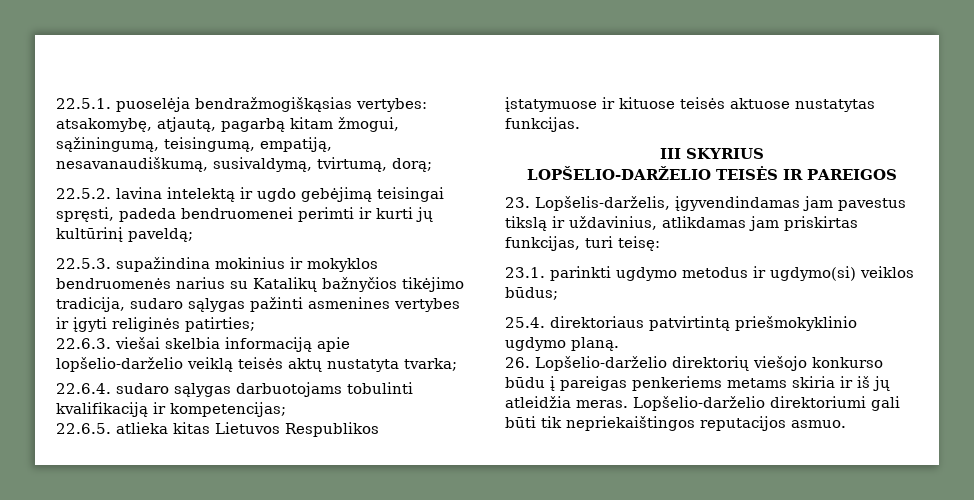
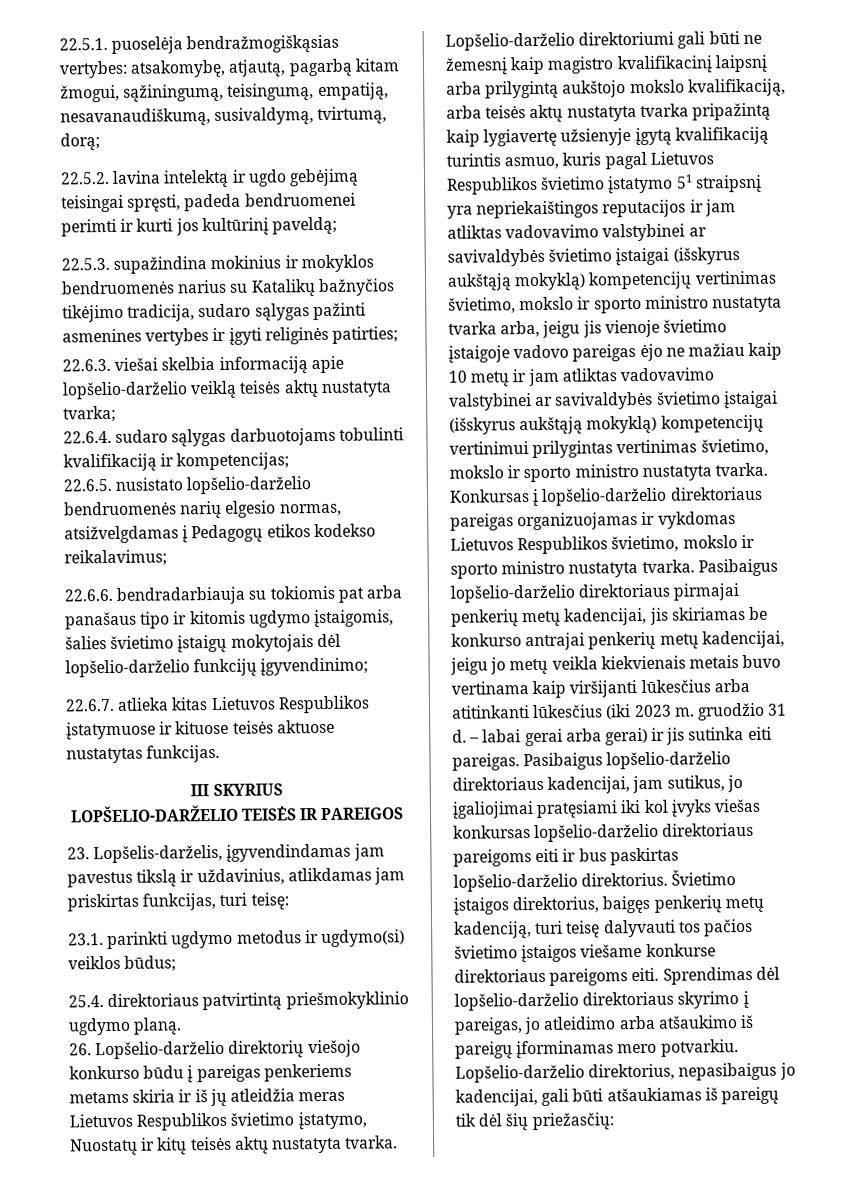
[416,207,433,222] jų -> [175,218,199,236] jos
(111, 428) none -> [115,476,312,495] [64,500,342,519] [64,523,376,544] [64,549,167,567] [64,585,402,605] [65,609,394,630] [65,633,341,653] [65,657,369,678] [65,698,115,712] nusistato lopšelio-darželio bendruomenės narių elgesio normas, atsižvelgdamas į Pedagogų etikos kodekso reikalavimus; // 22.6.6. bendradarbiauja su tokiomis pat arba panašaus tipo ir kitomis ugdymo įstaigomis, šalies švietimo įstaigų mokytojais dėl lopšelio-darželio funkcijų įgyvendinimo; // 22.6.7.
[576,396,900,411] [505,416,846,431] meras. Lopšelio-darželio direktoriumi gali būti tik nepriekaištingos reputacijos asmuo. -> [298,1091,346,1102] [69,1111,367,1131] [70,1135,399,1156] [445,31,762,51] [445,54,768,75] [446,78,786,99] [446,102,771,123] [446,126,769,147] [446,151,714,170] [447,174,762,195] [447,199,736,219] [447,223,707,242] [447,247,740,267] [447,270,777,291] [448,295,782,314] [448,319,727,338] [448,342,783,363] [448,367,714,387] [449,390,778,411] [449,414,764,435] [449,438,769,459] [449,462,768,483] [449,486,763,507] [450,511,736,531] [450,534,755,555] [450,558,778,579] [450,583,741,603] [451,606,768,627] [451,630,785,651] [450,654,782,675] [451,678,750,699] [451,702,788,721] [452,726,772,747] [452,751,732,771] [452,775,743,794] [452,798,761,819] [453,822,755,843] [453,847,679,867] [453,869,737,892] [453,895,764,915] [454,918,753,939] [454,943,716,963] [454,966,780,986] [454,990,749,1011] [454,1014,754,1035] [455,1039,739,1059] [455,1062,796,1083] [455,1086,779,1107] [455,1112,614,1131] meras Lietuvos Respublikos švietimo įstatymo, Nuostatų ir kitų teisės aktų nustatyta tvarka. Lopšelio-darželio direktoriumi gali būti ne žemesnį kaip magistro kvalifikacinį laipsnį arba prilygintą aukštojo mokslo kvalifikaciją, arba teisės aktų nustatyta tvarka pripažintą kaip lygiavertę užsienyje įgytą kvalifikaciją turintis asmuo, kuris pagal Lietuvos Respublikos švietimo įstatymo 51 straipsnį yra nepriekaištingos reputacijos ir jam atliktas vadovavimo valstybinei ar savivaldybės švietimo įstaigai (išskyrus aukštąją mokyklą) kompetencijų vertinimas švietimo, mokslo ir sporto ministro nustatyta tvarka arba, jeigu jis vienoje švietimo įstaigoje vadovo pareigas ėjo ne mažiau kaip 10 metų ir jam atliktas vadovavimo valstybinei ar savivaldybės švietimo įstaigai (išskyrus aukštąją mokyklą) kompetencijų vertinimui prilygintas vertinimas švietimo, mokslo ir sporto ministro nustatyta tvarka. Konkursas į lopšelio-darželio direktoriaus pareigas organizuojamas ir vykdomas Lietuvos Respublikos švietimo, mokslo ir sporto ministro nustatyta tvarka. Pasibaigus lopšelio-darželio direktoriaus pirmajai penkerių metų kadencijai, jis skiriamas be konkurso antrajai penkerių metų kadencijai, jeigu jo metų veikla kiekvienais metais buvo vertinama kaip viršijanti lūkesčius arba atitinkanti lūkesčius (iki 2023 m. gruodžio 31 d. – labai gerai arba gerai) ir jis sutinka eiti pareigas. Pasibaigus lopšelio-darželio direktoriaus kadencijai, jam sutikus, jo įgaliojimai pratęsiami iki kol įvyks viešas konkursas lopšelio-darželio direktoriaus pareigoms eiti ir bus paskirtas lopšelio-darželio direktorius. Švietimo įstaigos direktorius, baigęs penkerių metų kadenciją, turi teisę dalyvauti tos pačios švietimo įstaigos viešame konkurse direktoriaus pareigoms eiti. Sprendimas dėl lopšelio-darželio direktoriaus skyrimo į pareigas, jo atleidimo arba atšaukimo iš pareigų įforminamas mero potvarkiu. Lopšelio-darželio direktorius, nepasibaigus jo kadencijai, gali būti atšaukiamas iš pareigų tik dėl šių priežasčių:

